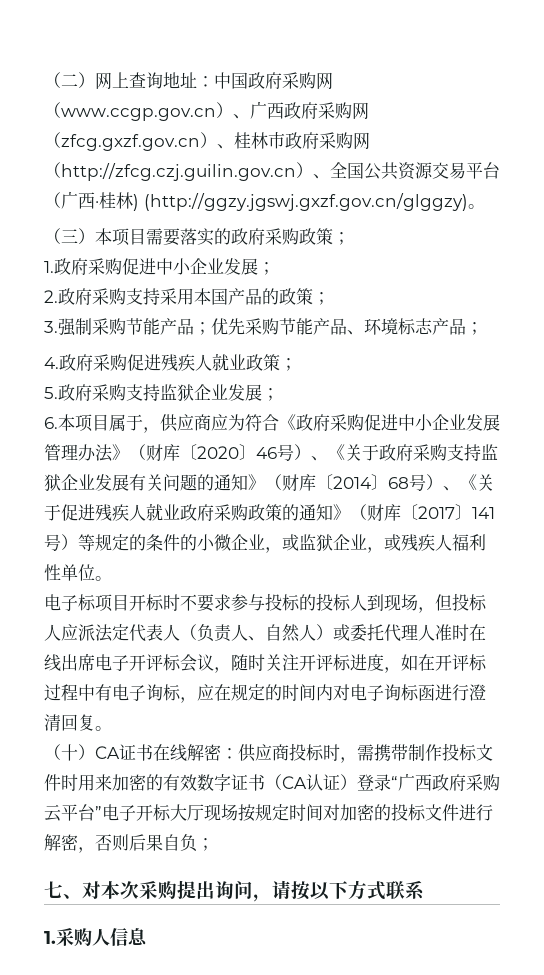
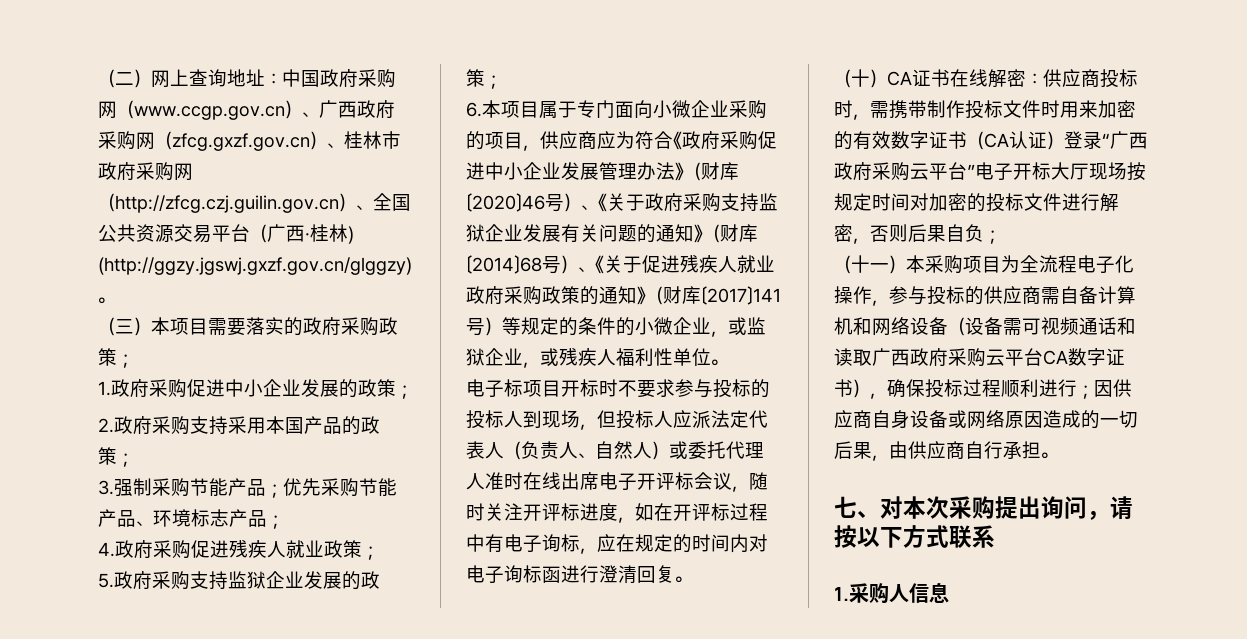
(258, 266) none -> [339,379,396,398] 的政策
(262, 392) none -> [342,571,380,590] [466,69,485,87] 的政策
(143, 422) none -> [577,100,767,119] [466,131,523,150] 专门面向小微企业采购的项目
(214, 844) none -> [834,255,1134,274] [834,286,1136,306] [834,317,1136,336] [834,348,1125,367] [834,379,1132,399] [834,410,1138,429] [834,441,1058,461] // （十一）本采购项目为全流程电子化操作，参与投标的供应商需自备计算机和网络设备（设备需可视频通话和读取广西政府采购云平台CA数字证书），确保投标过程顺利进行；因供应商自身设备或网络原因造成的一切后果，由供应商自行承担。

